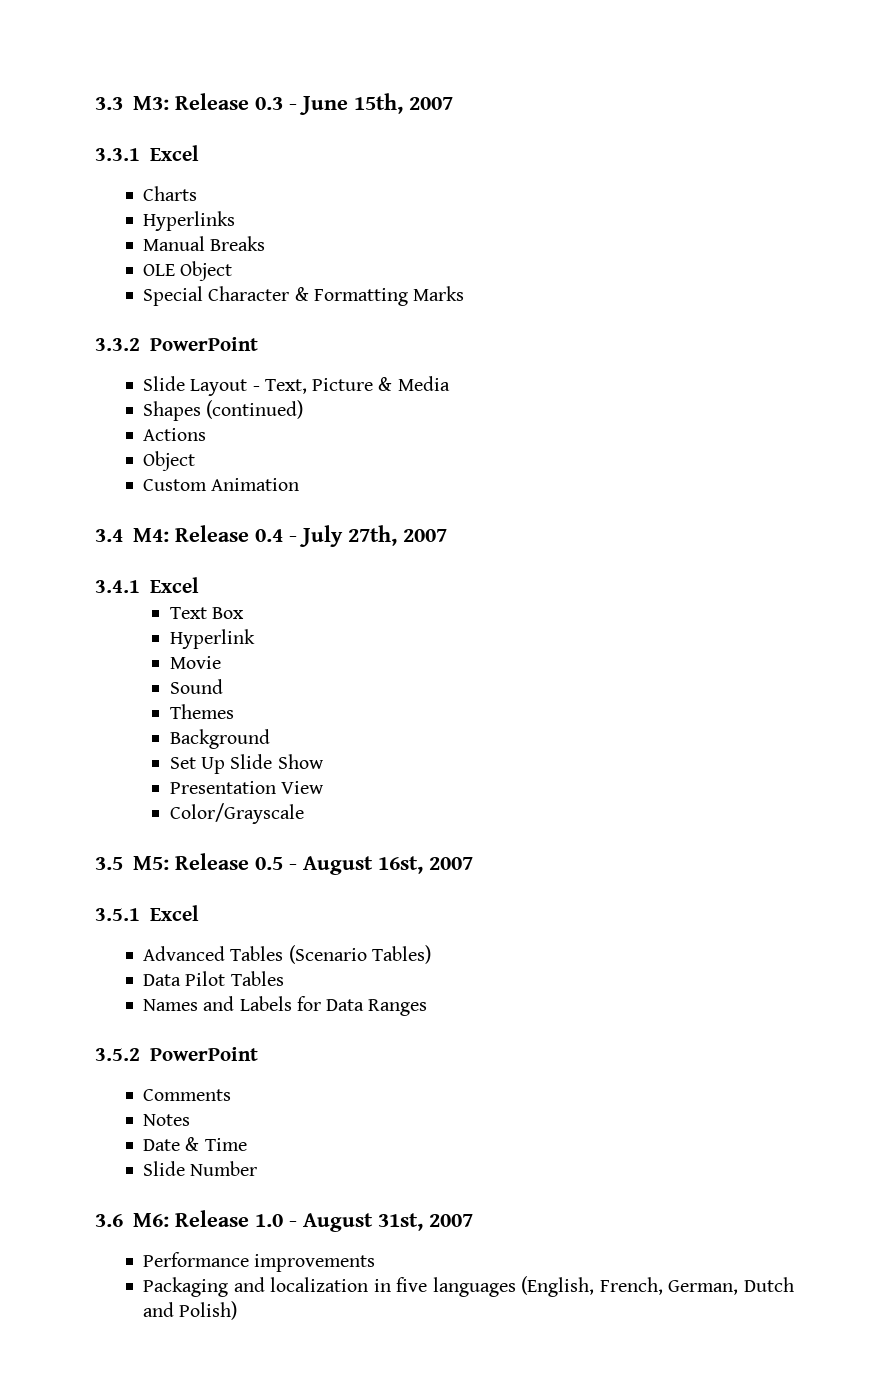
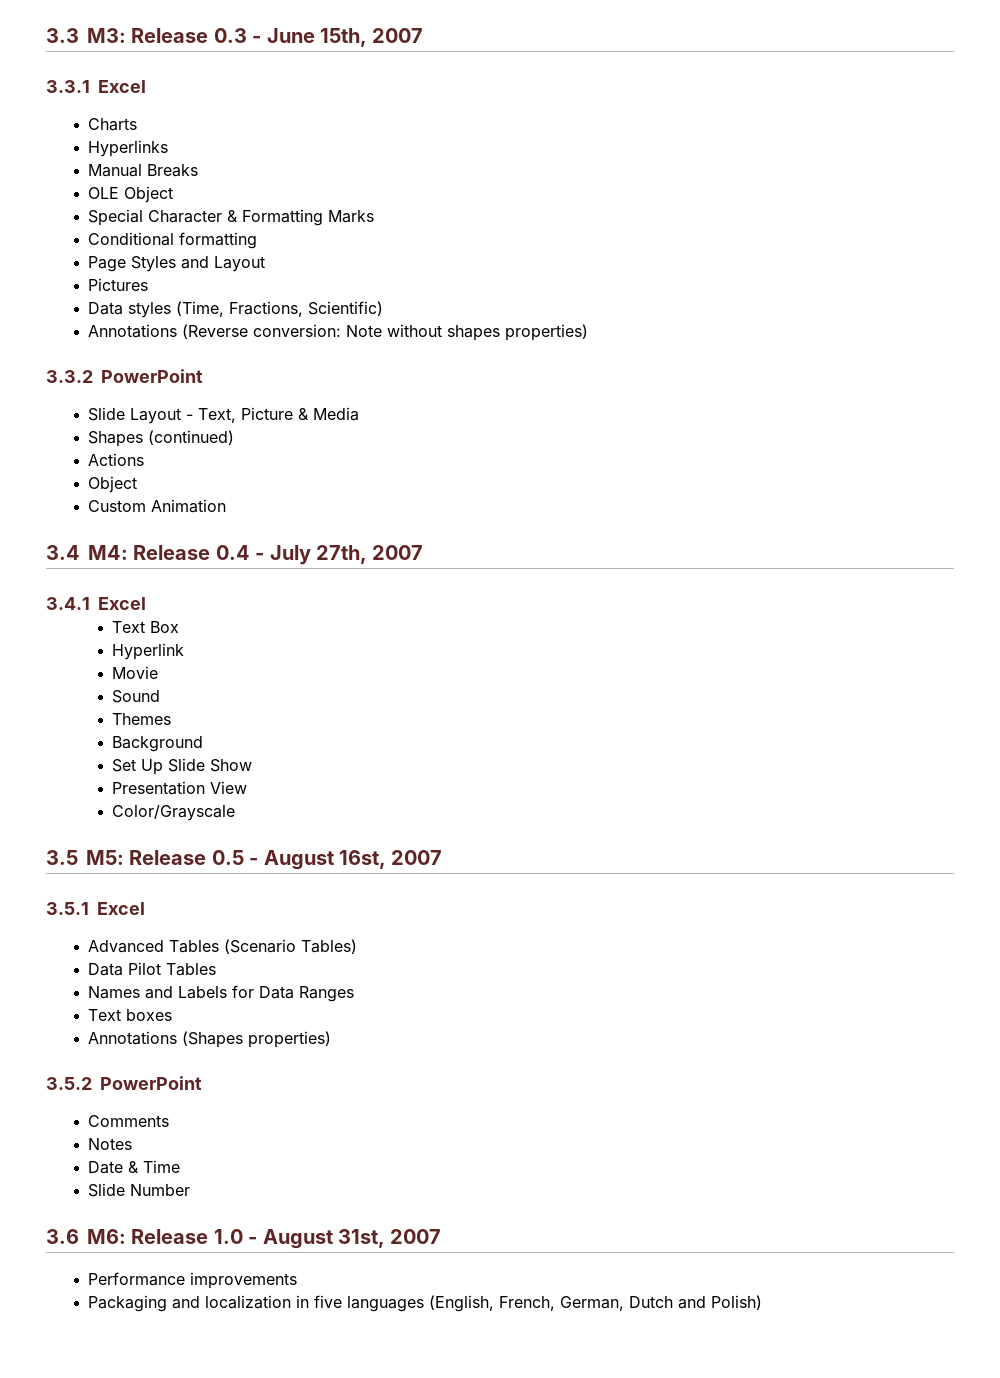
(465, 293) none -> [88,232,258,249] [88,256,266,272] [88,278,149,291] [88,301,384,318] [88,324,589,341] // Conditional formatting // Page Styles and Layout // Pictures // Data styles (Time, Fractions, Scientific) // Annotations (Reverse conversion: Note without shapes properties)
(428, 1007) none -> [88,1009,173,1021] [88,1031,332,1048] // Text boxes // Annotations (Shapes properties)

